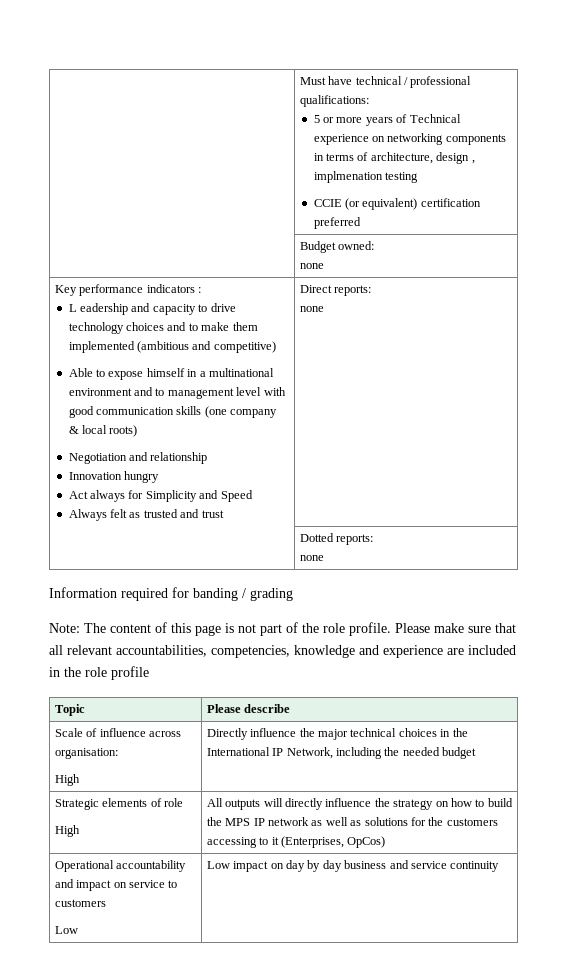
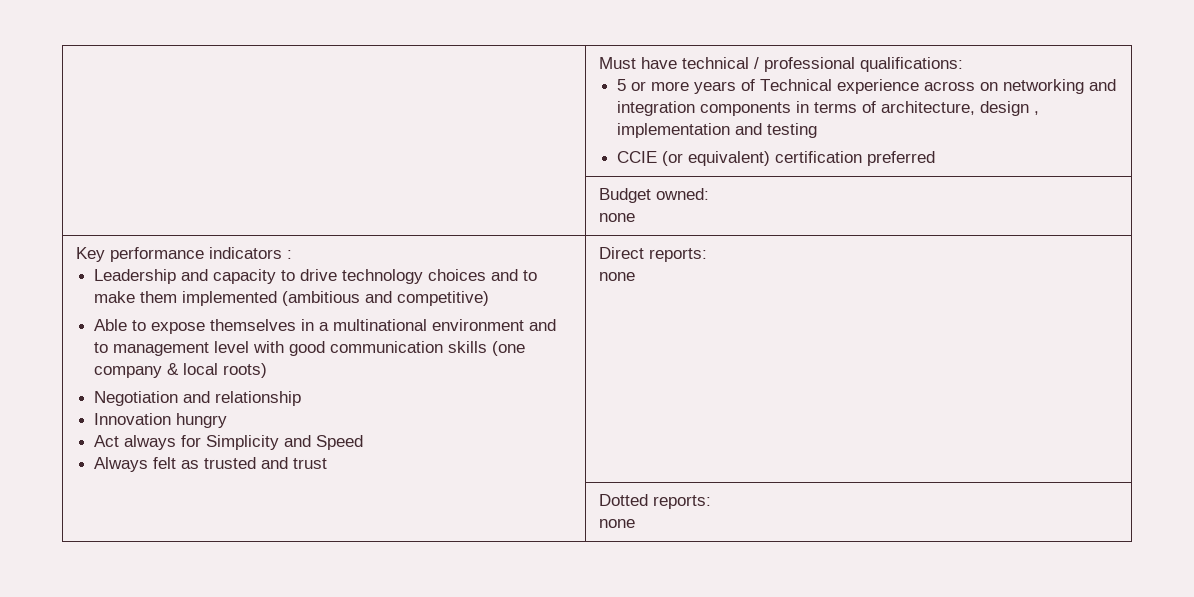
(369, 139) none -> [924,81,976,91] across
(444, 139) none -> [1089,79,1117,91] [617,101,696,116] and integration
[313,171,383,183] implmenation -> [617,123,763,138] implementation and
[68,303,128,315] L eadership -> [94,269,177,284] Leadership
[146,368,185,377] himself -> [210,319,297,331] themselves
[49,587,293,601] [49,622,516,636] [49,645,516,658] [49,666,149,680] [54,704,85,716] [206,704,291,713] [54,728,181,737] [54,748,118,759] [54,774,80,786] [206,728,468,740] [206,747,477,759] [54,798,183,810] [54,825,80,837] [206,798,513,810] [206,817,498,826] [206,836,386,848] [54,860,187,872] [54,879,178,891] [54,899,106,907] [54,926,78,934] [206,860,500,872] // Information required for banding / grading // Note: The content of this page is not part of the role profile. Please make sure that all relevant accountabilities, competencies, knowledge and experience are included in the role profile // Topic | Please describe // Scale of influence across organisation: // High | Directly influence the major technical choices in the International IP Network, including the needed budget // Strategic elements of role // High | All outputs will directly influence the strategy on how to build the MPS IP network as well as solutions for the customers accessing to it (Enterprises, OpCos) // Operational accountability and impact on service to customers // Low | Low impact on day by day business and service continuity -> (635, 523) none

